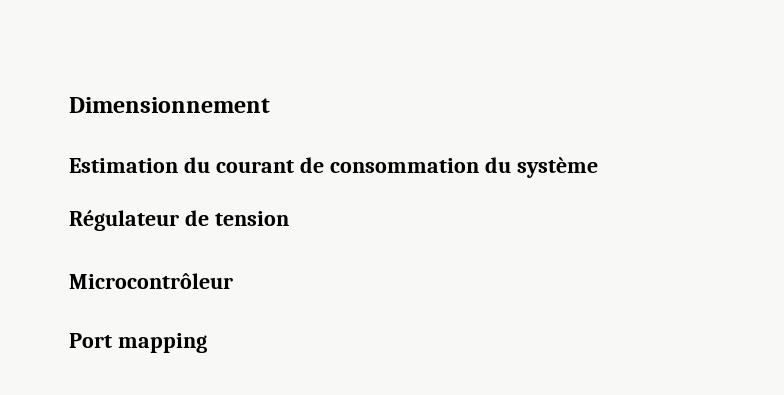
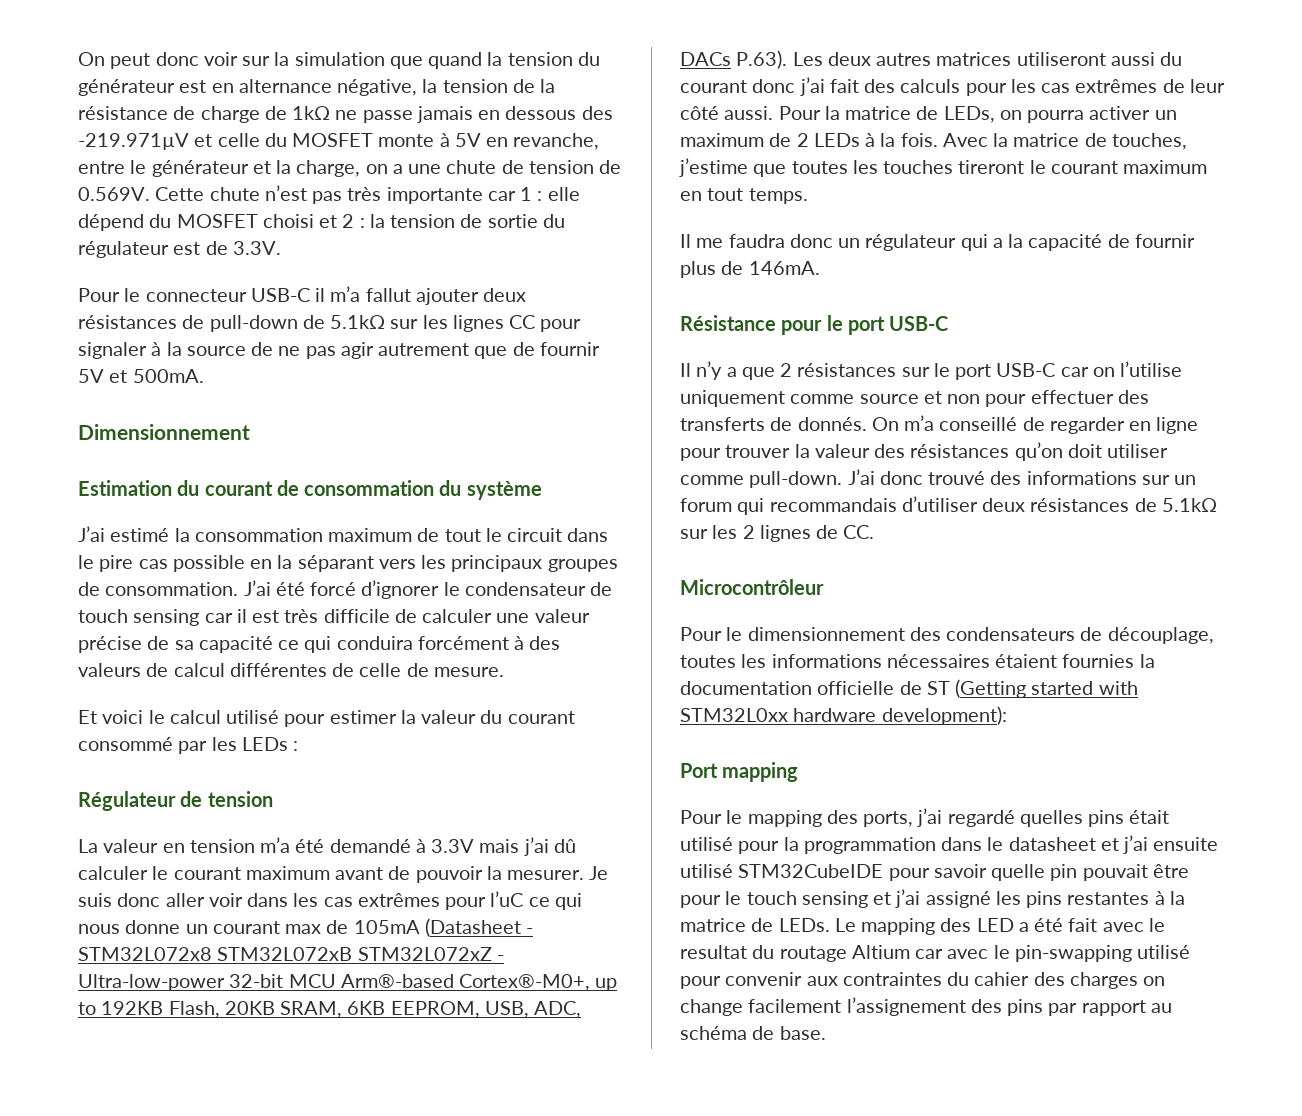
(69, 105) none -> [78,52,600,69] [78,79,556,96] [78,106,613,123] [78,133,600,150] [78,160,622,177] [78,185,580,204] [78,214,565,231] [78,241,281,258] [78,286,527,305] [78,315,582,332] [78,342,600,359] [78,369,204,383] On peut donc voir sur la simulation que quand la tension du générateur est en alternance négative, la tension de la résistance de charge de 1kΩ ne passe jamais en dessous des -219.971µV et celle du MOSFET monte à 5V en revanche, entre le générateur et la charge, on a une chute de tension de 0.569V. Cette chute n’est pas très importante car 1 : elle dépend du MOSFET choisi et 2 : la tension de sortie du régulateur est de 3.3V. // Pour le connecteur USB-C il m’a fallut ajouter deux résistances de pull-down de 5.1kΩ sur les lignes CC pour signaler à la source de ne pas agir autrement que de fournir 5V et 500mA. //
[69,210,289,231] [69,273,233,289] [69,333,207,353] Régulateur de tension // Microcontrôleur // Port mapping -> [78,526,609,542] [78,555,618,572] [78,580,613,599] [78,609,590,626] [78,636,561,653] [78,663,504,677] [78,710,575,727] [78,737,299,754] [78,791,273,811] [78,837,576,856] [78,866,609,883] [78,891,582,910] [78,918,534,937] [78,947,504,961] [78,974,618,991] [78,1001,582,1018] [680,50,1183,69] [680,77,1225,96] [680,106,1177,123] [680,133,1187,150] [679,158,1208,177] [680,188,808,204] [680,234,1195,251] [680,261,820,278] [680,315,949,335] [680,361,1183,380] [680,390,1149,407] [680,415,1199,434] [680,442,1169,461] [680,469,1197,488] [680,496,1217,515] [680,525,875,542] [680,579,824,595] [680,627,1214,644] [680,654,1155,668] [680,679,1138,698] [680,706,1007,725] [680,762,799,782] [680,808,1170,827] [680,835,1219,854] [680,864,1189,881] [680,889,1185,908] [680,918,1165,935] [680,945,1191,962] [680,972,1166,989] [680,997,1172,1016] [680,1026,826,1040] J’ai estimé la consommation maximum de tout le circuit dans le pire cas possible en la séparant vers les principaux groupes de consommation. J’ai été forcé d’ignorer le condensateur de touch sensing car il est très difficile de calculer une valeur précise de sa capacité ce qui conduira forcément à des valeurs de calcul différentes de celle de mesure. // Et voici le calcul utilisé pour estimer la valeur du courant consommé par les LEDs : // Régulateur de tension // La valeur en tension m’a été demandé à 3.3V mais j’ai dû calculer le courant maximum avant de pouvoir la mesurer. Je suis donc aller voir dans les cas extrêmes pour l’uC ce qui nous donne un courant max de 105mA (Datasheet - STM32L072x8 STM32L072xB STM32L072xZ - Ultra-low-power 32-bit MCU Arm®-based Cortex®-M0+, up to 192KB Flash, 20KB SRAM, 6KB EEPROM, USB, ADC, DACs P.63). Les deux autres matrices utiliseront aussi du courant donc j’ai fait des calculs pour les cas extrêmes de leur côté aussi. Pour la matrice de LEDs, on pourra activer un maximum de 2 LEDs à la fois. Avec la matrice de touches, j’estime que toutes les touches tireront le courant maximum en tout temps. // Il me faudra donc un régulateur qui a la capacité de fournir plus de 146mA. // Résistance pour le port USB-C // Il n’y a que 2 résistances sur le port USB-C car on l’utilise uniquement comme source et non pour effectuer des transferts de donnés. On m’a conseillé de regarder en ligne pour trouver la valeur des résistances qu’on doit utiliser comme pull-down. J’ai donc trouvé des informations sur un forum qui recommandais d’utiliser deux résistances de 5.1kΩ sur les 2 lignes de CC. // Microcontrôleur // Pour le dimensionnement des condensateurs de découplage, toutes les informations nécessaires étaient fournies la documentation officielle de ST (Getting started with STM32L0xx hardware development): // Port mapping // Pour le mapping des ports, j’ai regardé quelles pins était utilisé pour la programmation dans le datasheet et j’ai ensuite utilisé STM32CubeIDE pour savoir quelle pin pouvait être pour le touch sensing et j’ai assigné les pins restantes à la matrice de LEDs. Le mapping des LED a été fait avec le resultat du routage Altium car avec le pin-swapping utilisé pour convenir aux contraintes du cahier des charges on change facilement l’assignement des pins par rapport au schéma de base.

